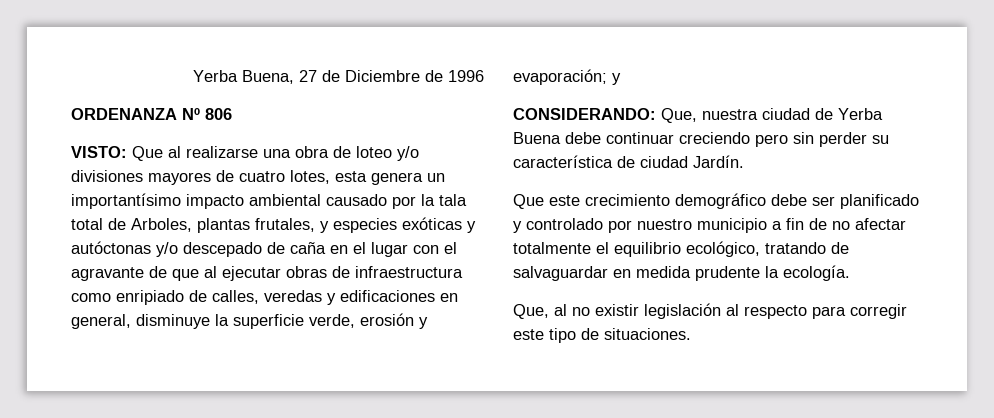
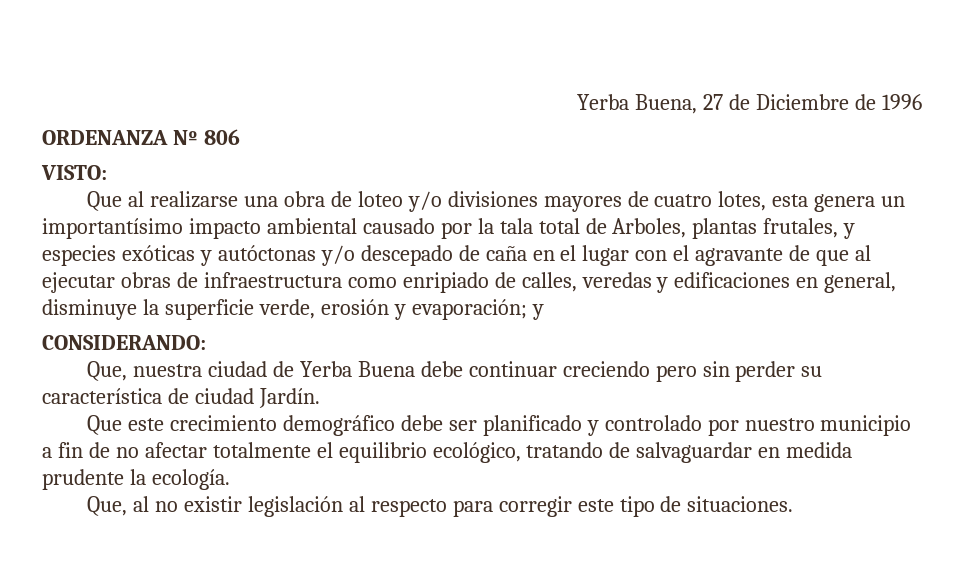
(127, 152) none -> (107, 172) //
(656, 114) none -> (206, 342) //

